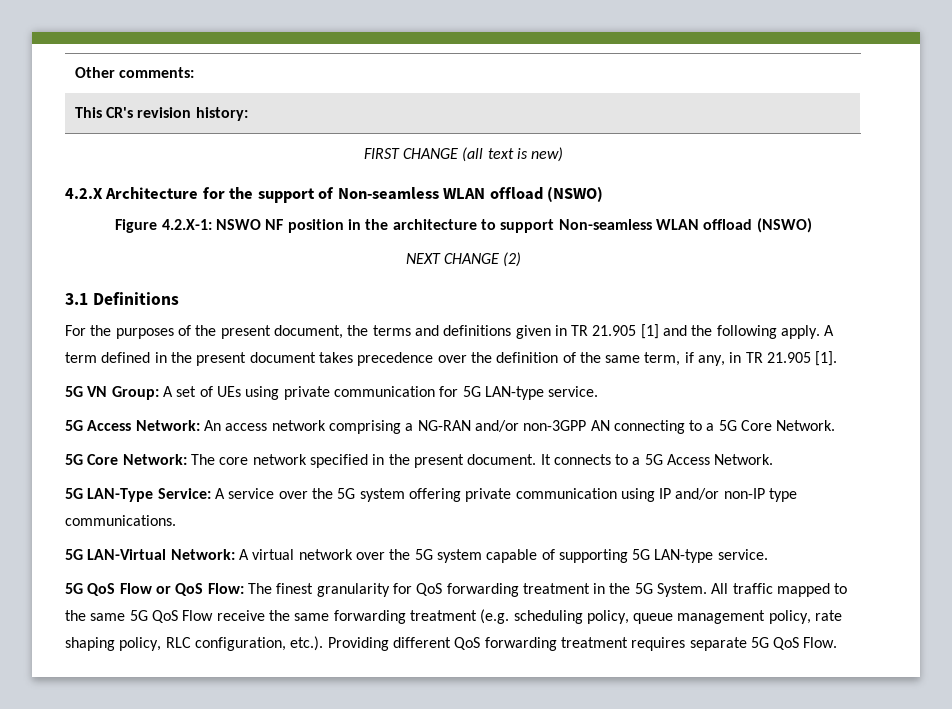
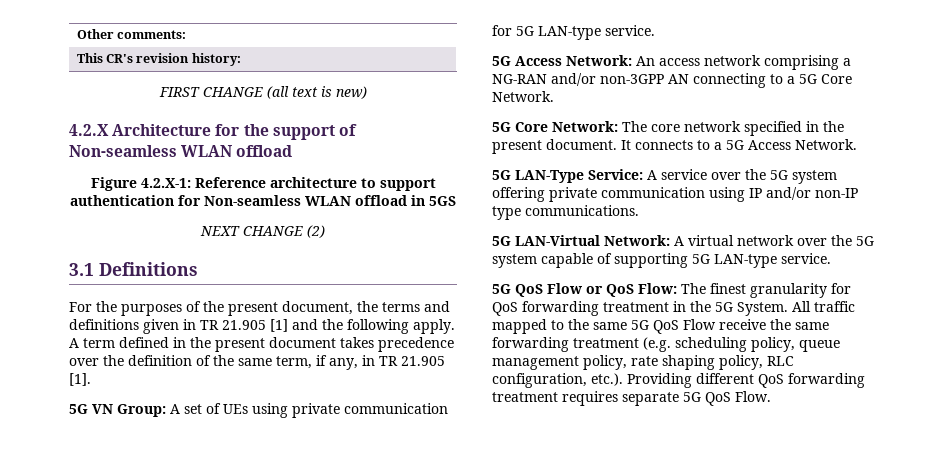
[547,186,604,202] (NSWO) -> (293, 151) none
[216,219,389,233] NSWO NF position in the -> [194,177,266,188] Reference
[558,218,812,233] Non-seamless WLAN offload (NSWO) -> [70,195,456,206] authentication for Non-seamless WLAN offload in 5GS

